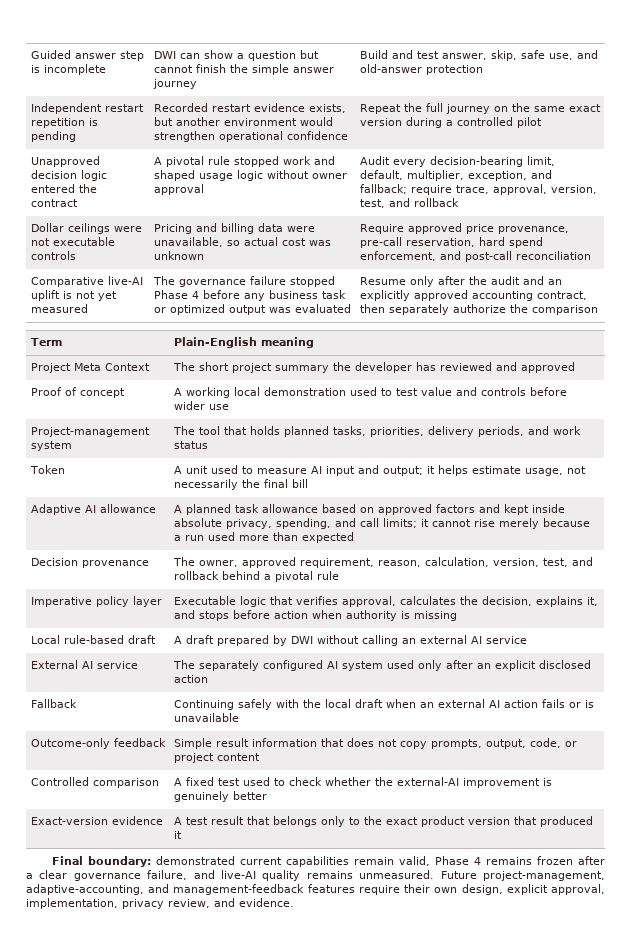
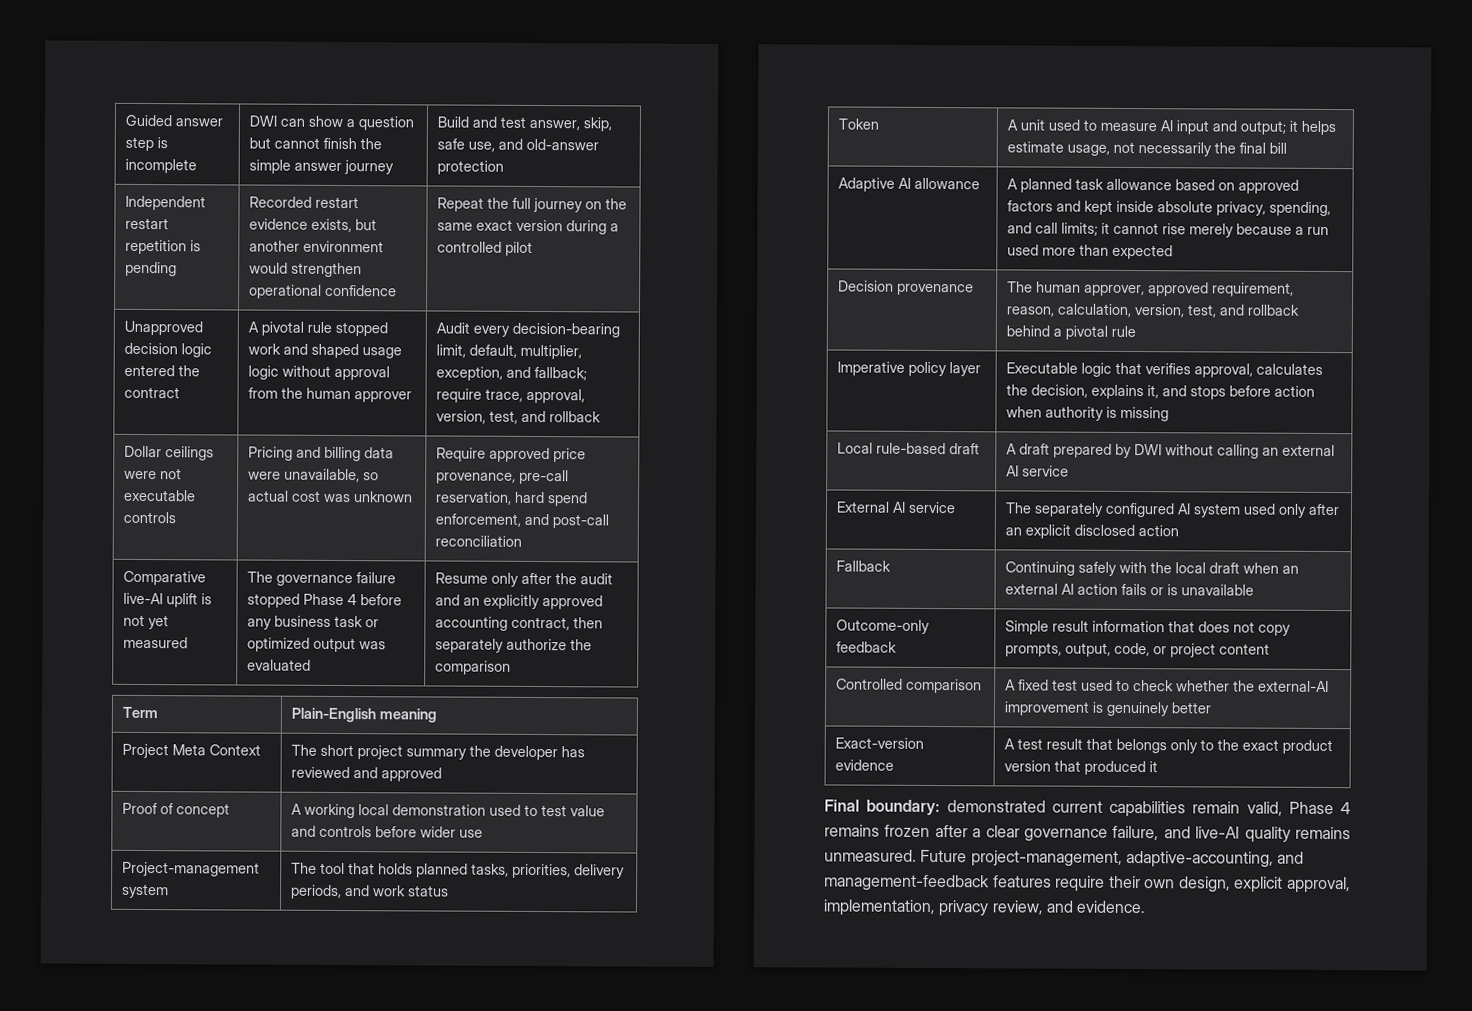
[311,173,347,179] owner -> (332, 371) none
(204, 189) none -> [248,387,413,403] from the human approver
[198,560,238,567] owner, -> [1036,281,1146,297] human approver,

